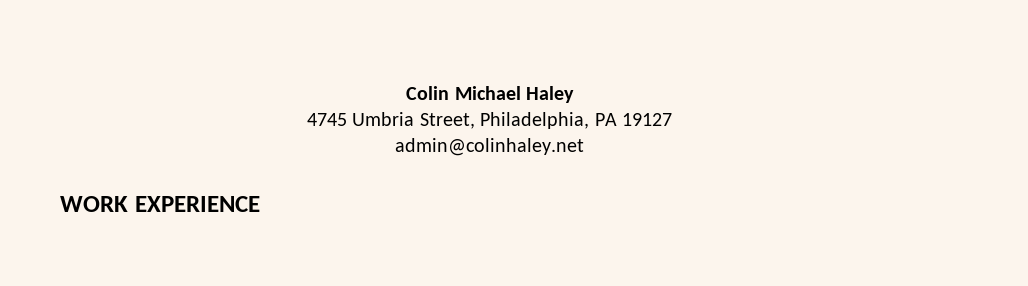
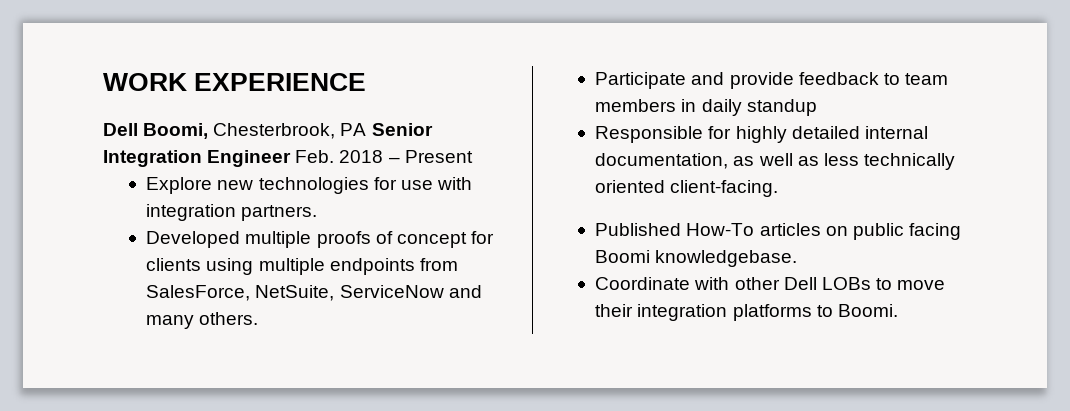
[406,86,574,103] [307,112,672,129] [395,138,584,156] [60,196,260,212] Colin Michael Haley // 4745 Umbria Street, Philadelphia, PA 19127 // admin@colinhaley.net // WORK EXPERIENCE -> [103,73,367,91] [103,123,433,139] [103,150,473,167] [146,177,472,194] [146,204,318,221] [146,231,494,248] [146,258,458,275] [146,285,482,301] [146,312,259,329] [595,72,948,89] [595,99,817,116] [595,126,928,143] [595,153,955,170] [595,180,779,197] [595,223,961,240] [595,250,798,267] [595,277,946,290] [595,304,898,321] WORK EXPERIENCE // Dell Boomi, Chesterbrook, PA Senior Integration Engineer Feb. 2018 – Present // Explore new technologies for use with integration partners. // Developed multiple proofs of concept for clients using multiple endpoints from SalesForce, NetSuite, ServiceNow and many others. // Participate and provide feedback to team members in daily standup // Responsible for highly detailed internal documentation, as well as less technically oriented client-facing. // Published How-To articles on public facing Boomi knowledgebase. // Coordinate with other Dell LOBs to move their integration platforms to Boomi.

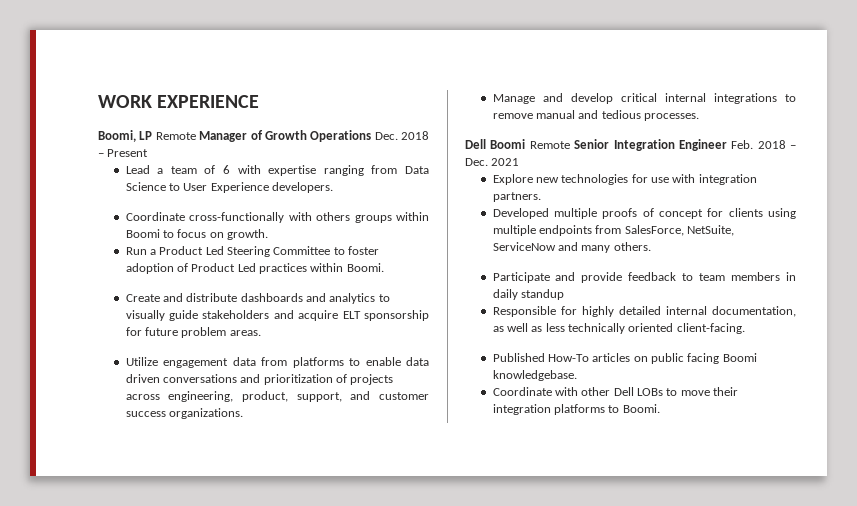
[103,123,367,139] Dell Boomi, Chesterbrook, PA -> [98,130,429,142] [98,149,149,157] [125,165,429,176] [125,182,334,193] [125,212,429,223] [125,229,269,240] [125,246,380,257] [125,263,384,274] [125,293,390,304] [125,310,429,321] [125,327,261,338] [125,357,429,368] [125,374,394,385] [125,391,429,402] [125,408,243,419] [492,93,796,104] [492,110,700,121] [465,139,570,149] Boomi, LP Remote Manager of Growth Operations Dec. 2018 – Present // Lead a team of 6 with expertise ranging from Data Science to User Experience developers. // Coordinate cross-functionally with others groups within Boomi to focus on growth. // Run a Product Led Steering Committee to foster adoption of Product Led practices within Boomi. // Create and distribute dashboards and analytics to visually guide stakeholders and acquire ELT sponsorship for future problem areas. // Utilize engagement data from platforms to enable data driven conversations and prioritization of projects across engineering, product, support, and customer success organizations. // Manage and develop critical internal integrations to remove manual and tedious processes. // Dell Boomi Remote
[404,150,473,163] Present -> [465,158,520,166] Dec. 2021

